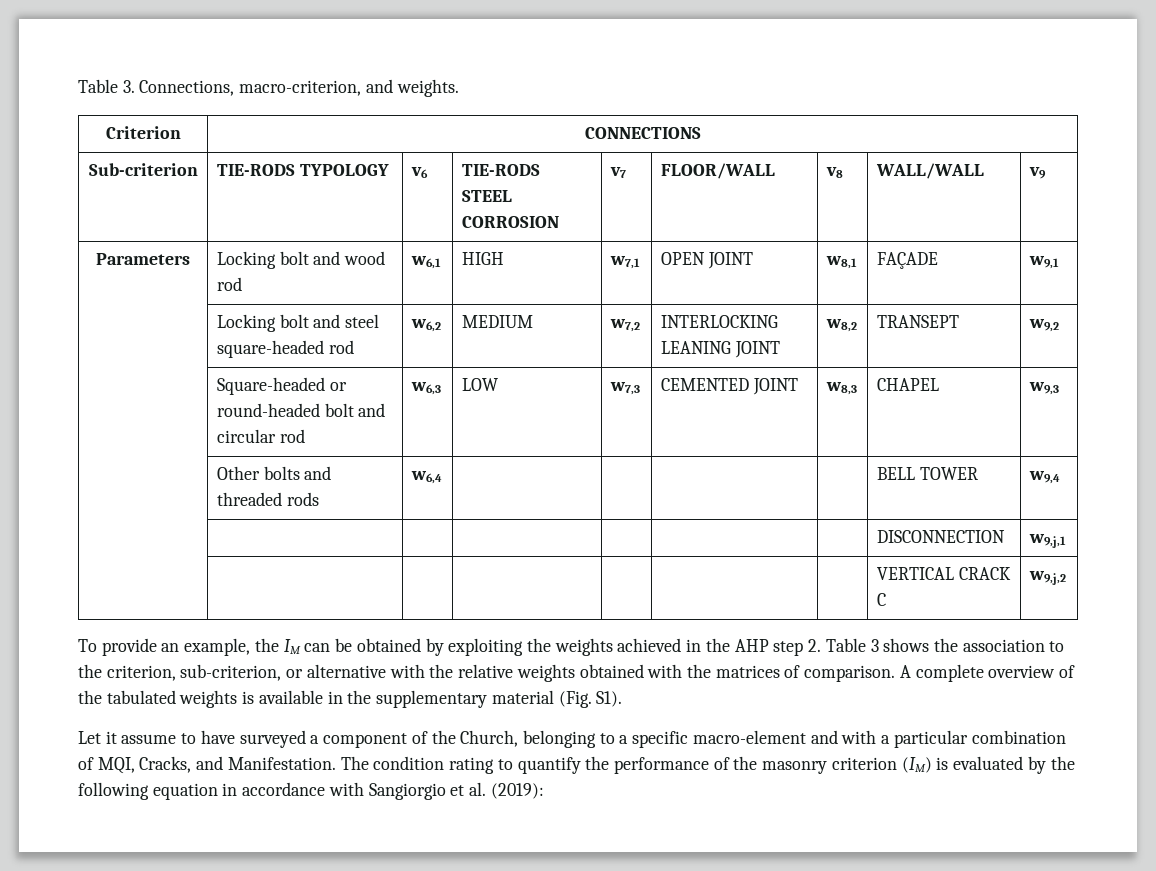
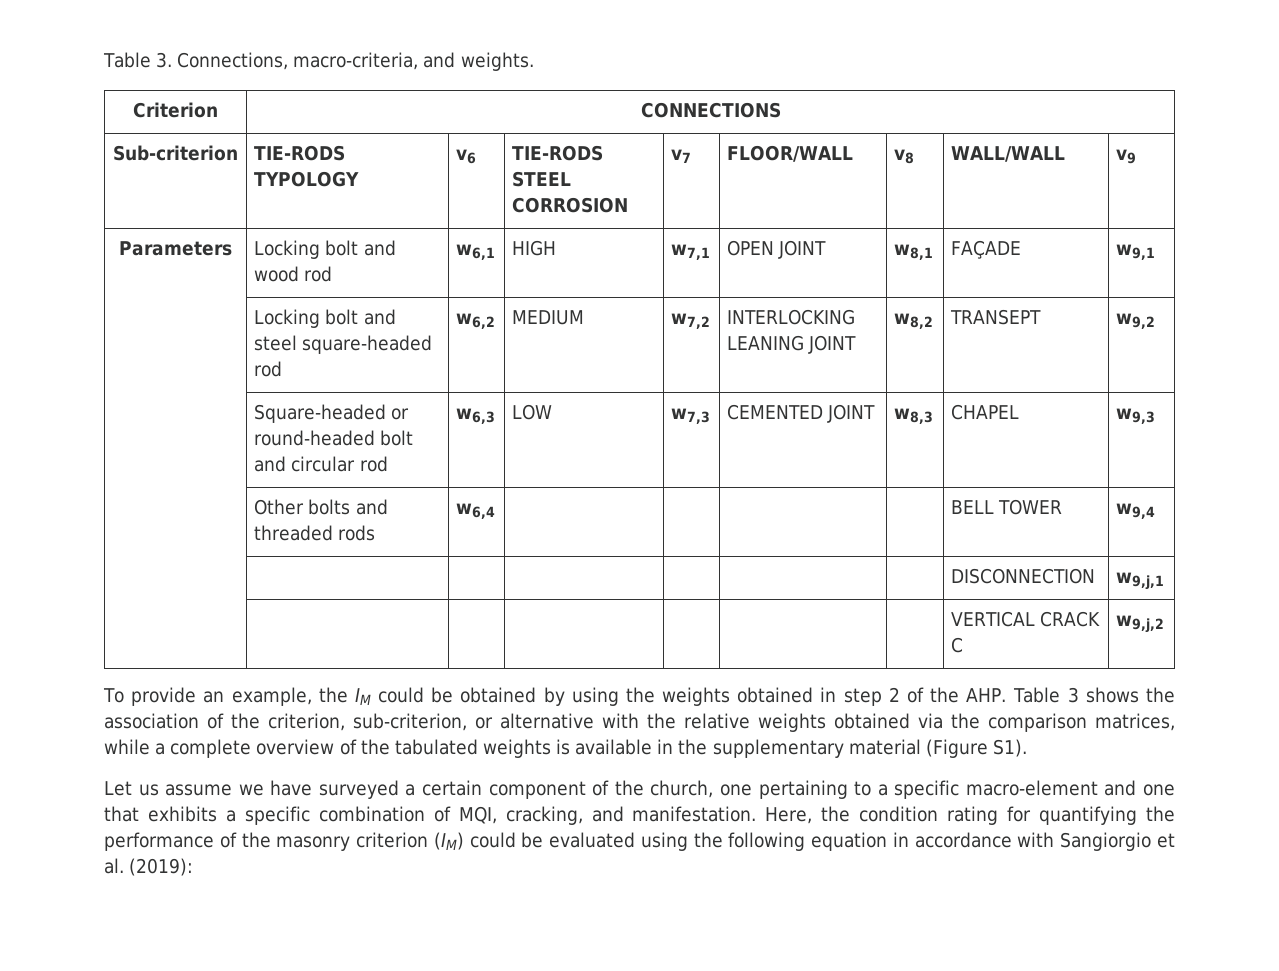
[239,80,362,96] macro-criterion, -> [293,52,419,70] macro-criteria,
[304,643,331,652] can -> [378,687,425,703] could
[448,638,524,656] exploiting -> [571,687,619,706] using
[617,638,822,656] achieved in the AHP step 2. -> [737,687,1007,706] obtained in step 2 of the AHP.
[1049,641,1065,652] to -> [207,713,224,729] of
[647,664,911,682] with the matrices of comparison. A -> [918,713,1175,732] [104,739,166,755] via the comparison matrices, while a
[558,691,592,708] (Fig. -> [925,739,988,758] (Figure
[105,731,197,744] it assume to -> [138,784,264,796] us assume we
(320, 739) none -> [422,780,483,796] certain
[460,730,596,748] Church, belonging -> [650,780,848,799] church, one pertaining
[841,730,1066,748] [78,756,581,774] with a particular combination of MQI, Cracks, and Manifestation. The condition rating to quantify -> [1142,784,1175,796] [104,806,1138,825] one that exhibits a specific combination of MQI, cracking, and manifestation. Here, the condition rating for quantifying
[936,756,1046,774] is evaluated by -> [469,832,688,851] could be evaluated using

